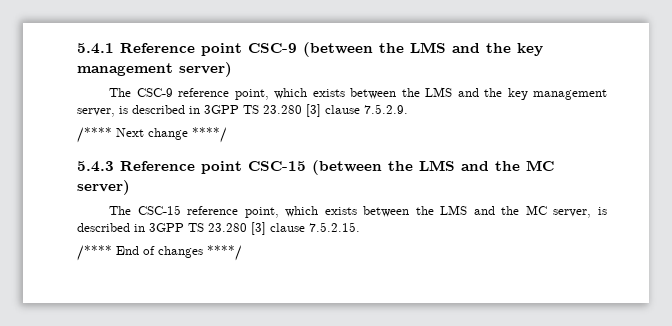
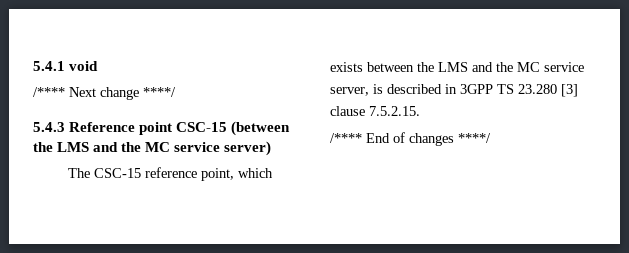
[120,42,543,57] [77,62,232,77] [109,87,607,100] [77,104,408,117] Reference point CSC-9 (between the LMS and the key management server) // The CSC-9 reference point, which exists between the LMS and the key management server, is described in 3GPP TS 23.280 [3] clause 7.5.2.9. -> [69,61,99,71] void
(554, 165) none -> [174,142,221,152] service
(547, 210) none -> [544,62,584,72] service

